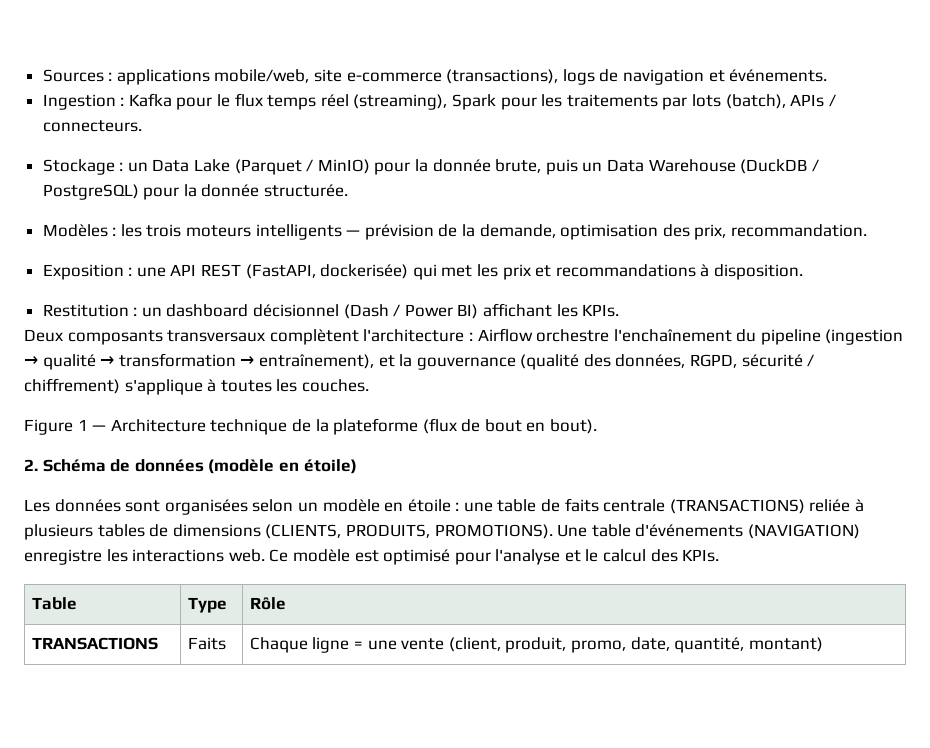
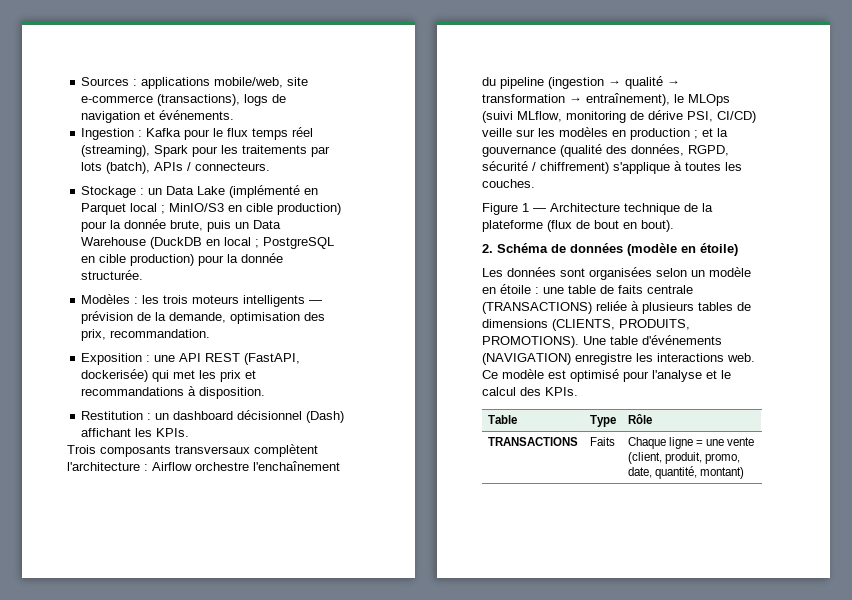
[234,159,370,175] (Parquet / MinIO) -> [229,185,319,198] [81,203,342,215] (implémenté en Parquet local ; MinIO/S3 en cible production)
[811,159,819,172] [42,184,139,200] / PostgreSQL) -> [206,237,335,249] [81,254,195,266] en local ; PostgreSQL en cible production)
[343,304,479,319] (Dash / Power BI) -> [306,411,345,423] (Dash)
[24,329,63,342] Deux -> [67,445,96,454] Trois
(374, 361) none -> [674,94,730,106] [482,110,756,123] [482,127,698,140] le MLOps (suivi MLflow, monitoring de dérive PSI, CI/CD) veille sur les modèles en production ;

